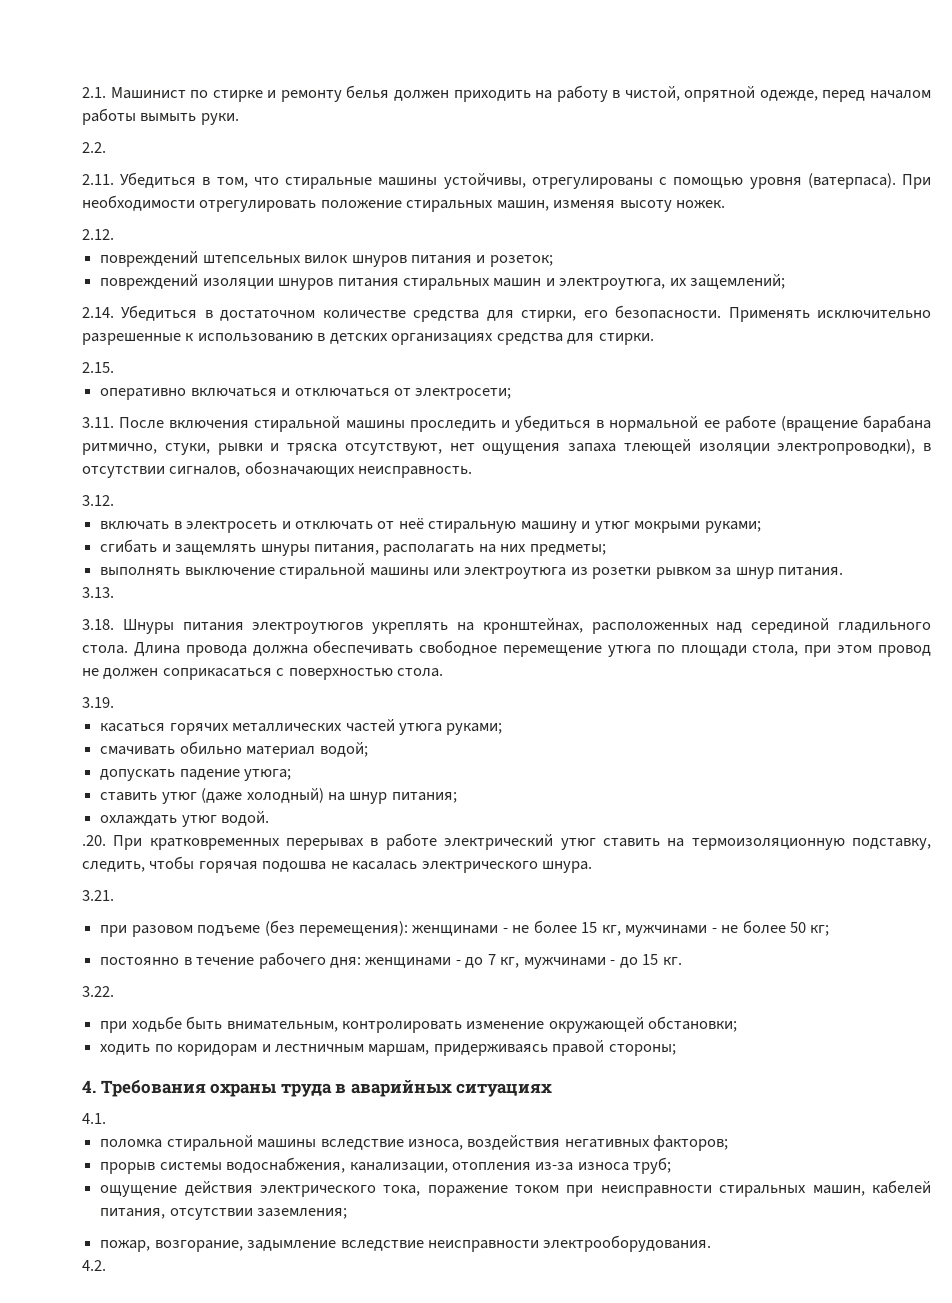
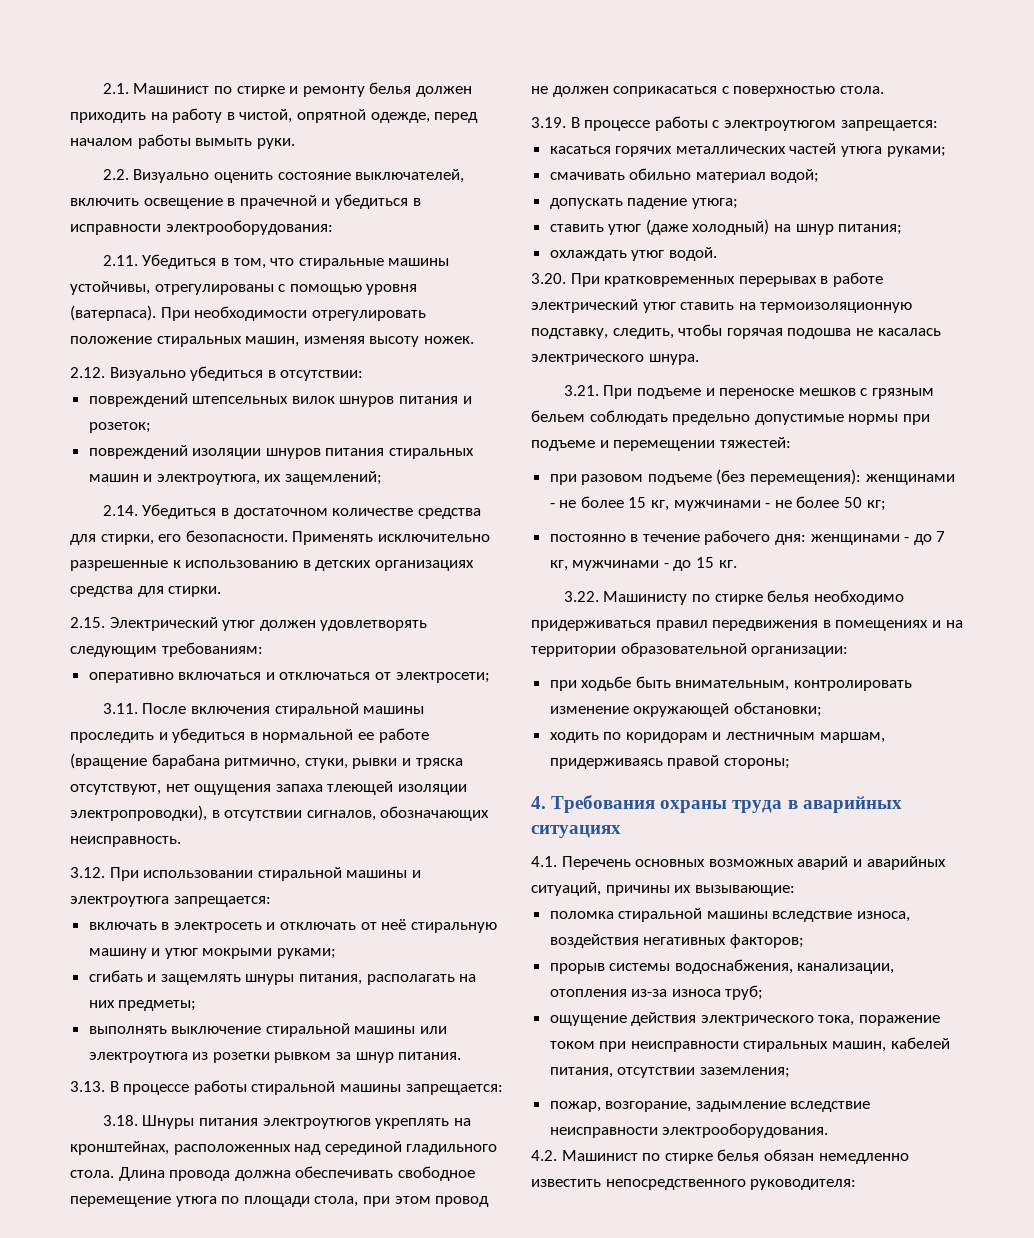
(106, 147) none -> [133,169,465,183] [70,194,421,209] [70,220,333,235] Визуально оценить состояние выключателей, включить освещение в прачечной и убедиться в исправности электрооборудования:
(114, 234) none -> [109,366,364,381] Визуально убедиться в отсутствии:
(114, 367) none -> [109,617,428,631] [70,642,263,657] Электрический утюг должен удовлетворять следующим требованиям:
(114, 500) none -> [109,867,421,881] [70,896,271,907] При использовании стиральной машины и электроутюга запрещается:
(114, 592) none -> [109,1080,503,1095] В процессе работы стиральной машины запрещается:
(114, 702) none -> [570,116,938,131] В процессе работы с электроутюгом запрещается:
[82,835,106,846] .20. -> [531,273,566,284] 3.20.
(114, 895) none -> [603,385,934,399] [531,410,930,425] [531,437,791,451] При подъеме и переноске мешков с грязным бельем соблюдать предельно допустимые нормы при подъеме и перемещении тяжестей:
(114, 991) none -> [603,590,904,605] [531,620,963,631] [531,642,849,657] Машинисту по стирке белья необходимо придерживаться правил передвижения в помещениях и на территории образовательной организации:
(106, 1118) none -> [561,856,946,870] [531,882,795,896] Перечень основных возможных аварий и аварийных ситуаций, причины их вызывающие:
(106, 1265) none -> [561,1149,909,1164] [531,1179,857,1190] Машинист по стирке белья обязан немедленно известить непосредственного руководителя:

